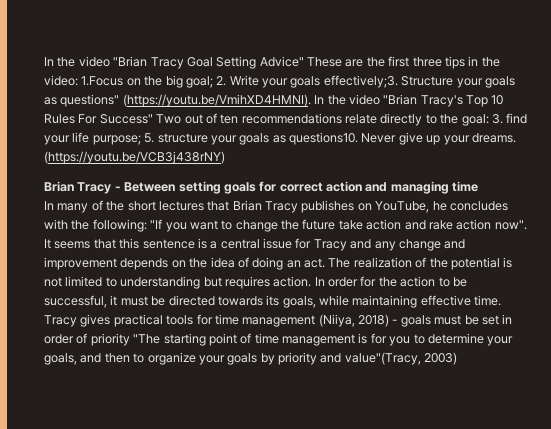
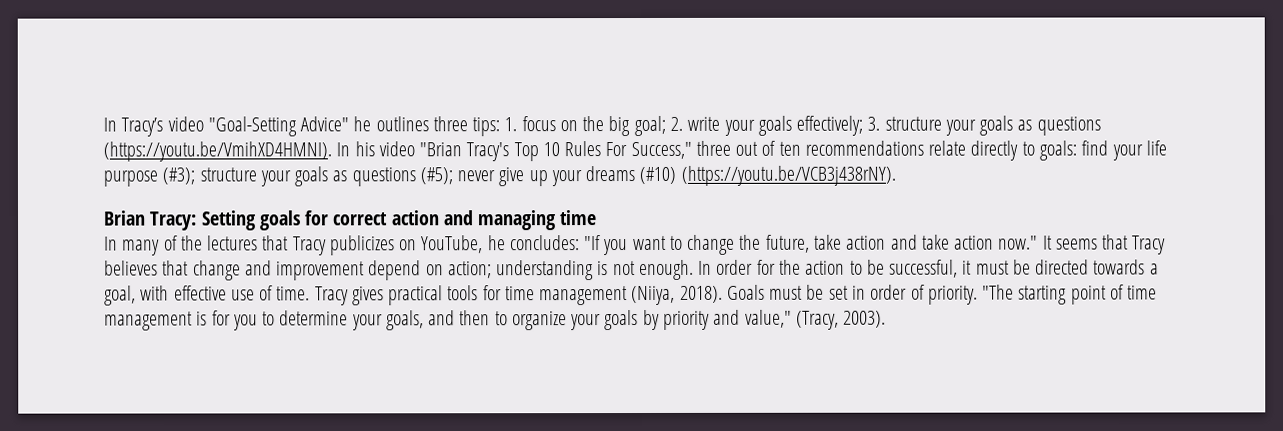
[44,56,500,69] [44,75,124,86] In the video "Brian Tracy Goal Setting Advice" These are the first three tips in the video: 1.Focus -> [103,116,556,137] In Tracy’s video "Goal-Setting Advice" he outlines three tips: 1. focus
[229,75,515,88] [44,94,120,107] Write your goals effectively;3. Structure your goals as questions" -> [687,115,1101,136] write your goals effectively; 3. structure your goals as questions
[327,95,346,105] the -> [354,141,375,157] his
[99,114,182,124] Success" Two -> [630,140,731,160] Success," three
[440,114,503,126] the goal: 3. -> [1039,140,1078,161] goals:
[92,132,516,145] [44,151,225,164] [44,181,221,194] purpose; 5. structure your goals as questions10. Never give up your dreams. (https://youtu.be/VCB3j438rNY) // Brian Tracy - Between setting -> [103,165,896,187] [103,210,256,231] purpose (#3); structure your goals as questions (#5); never give up your dreams (#10) (https://youtu.be/VCB3j438rNY). // Brian Tracy: Setting
[127,201,156,211] short -> (203, 243) none
[232,200,508,213] [44,219,147,232] Brian Tracy publishes on YouTube, he concludes with the following: -> [292,235,580,256] Tracy publicizes on YouTube, he concludes:
[302,219,336,230] future -> [765,234,810,253] future,
[428,219,527,230] [44,238,466,251] [44,257,513,270] [44,276,312,289] rake action now". It seems that this sentence is a central issue for Tracy and any change and improvement depends on the idea of doing an act. The realization of the potential is not limited to understanding but requires action. -> [921,234,1167,255] [104,259,694,281] take action now." It seems that Tracy believes that change and improvement depend on action; understanding is not enough.
[266,295,471,308] its goals, while maintaining effective -> [1149,263,1159,275] [104,285,274,306] a goal, with effective use of
[358,314,431,327] 2018) - goals -> [679,284,765,303] 2018). Goals
[90,333,130,346] priority -> [927,285,978,305] priority.
[344,352,458,365] value"(Tracy, 2003) -> [744,309,887,330] value," (Tracy, 2003).

